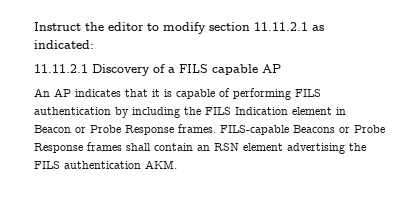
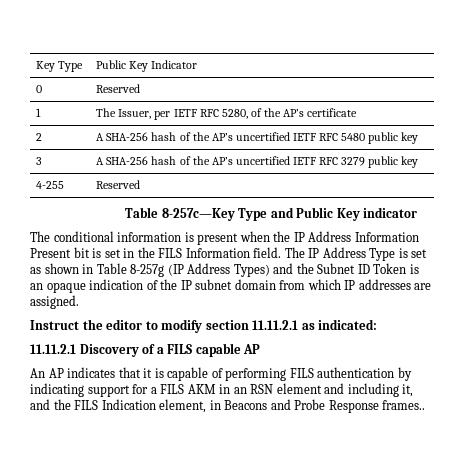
(34, 26) none -> [36,61,84,72] [96,60,198,72] [36,85,43,93] [96,84,141,93] [36,108,42,117] [96,108,358,120] [36,133,43,141] [96,132,419,144] [36,157,43,165] [96,156,419,168] [36,181,65,189] [96,180,141,189] [125,207,418,221] [30,231,419,245] [30,247,428,261] [30,263,419,277] [30,279,432,293] [30,295,79,309] Key Type | Public Key Indicator // 0 | Reserved // 1 | The Issuer, per IETF RFC 5280, of the AP’s certificate // 2 | A SHA-256 hash of the AP’s uncertified IETF RFC 5480 public key // 3 | A SHA-256 hash of the AP’s uncertified IETF RFC 3279 public key // 4-255 | Reserved // Table 8-257c—Key Type and Public Key indicator // The conditional information is present when the IP Address Information Present bit is set in the FILS Information field. The IP Address Type is set as shown in Table 8-257g (IP Address Types) and the Subnet ID Token is an opaque indication of the IP subnet domain from which IP addresses are assigned. //
[132,107,346,118] [34,124,385,135] [34,142,366,154] [34,160,177,169] including the FILS Indication element in Beacon or Probe Response frames. FILS-capable Beacons or Probe Response frames shall contain an RSN element advertising the FILS authentication AKM. -> [30,383,414,397] [30,399,426,413] indicating support for a FILS AKM in an RSN element and including it, and the FILS Indication element, in Beacons and Probe Response frames..

